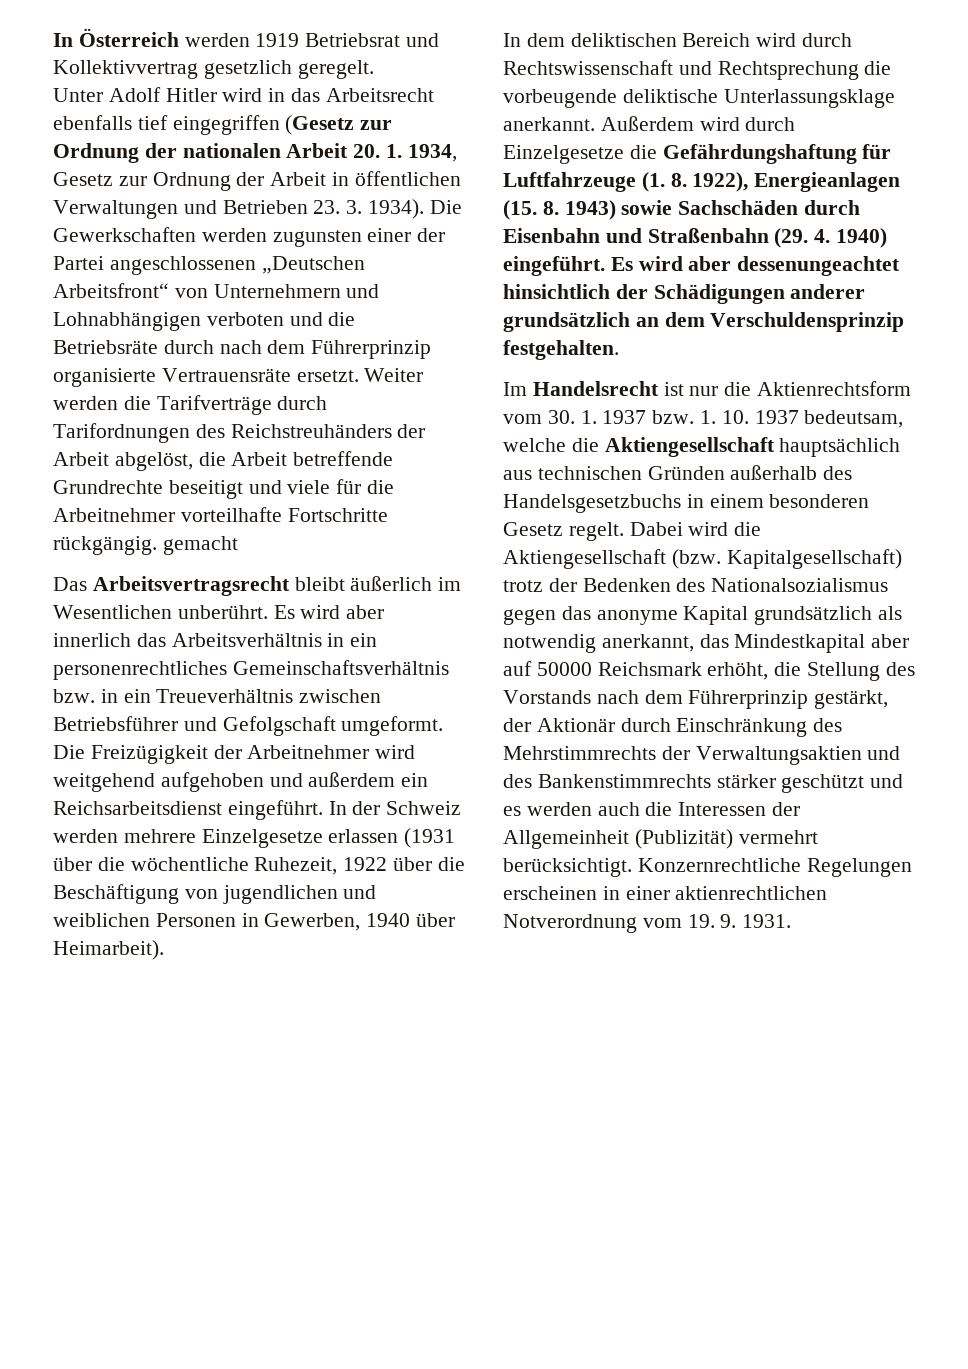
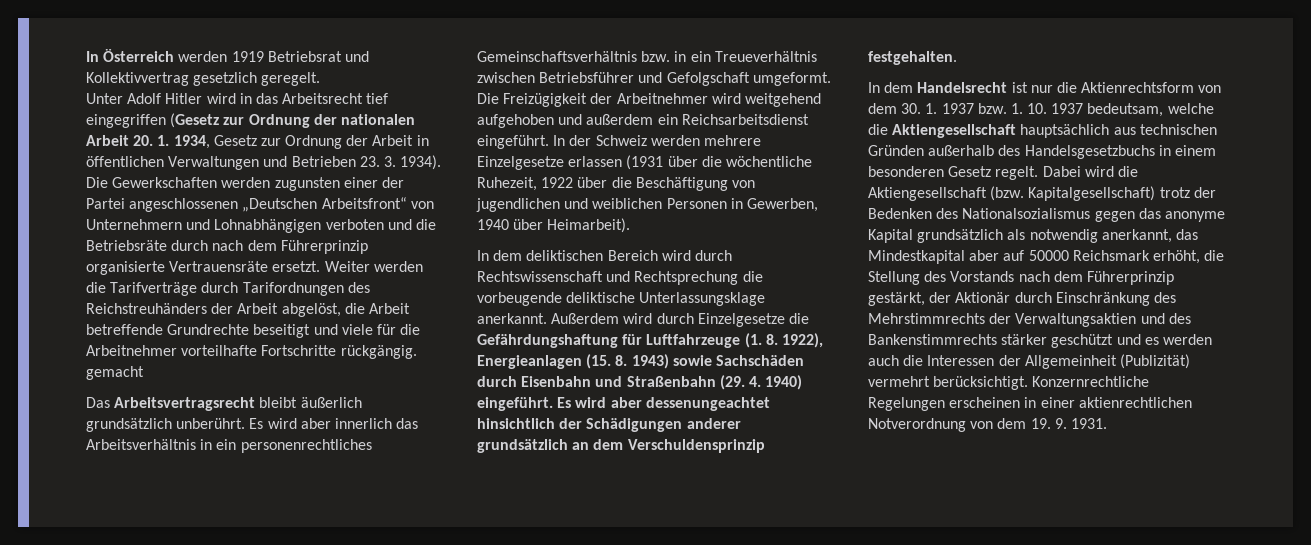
[53,115,132,130] ebenfalls -> (364, 98) none
[438,577,462,591] [53,605,172,619] im Wesentlichen -> [86,418,172,432] grundsätzlich
[503,382,527,396] Im -> [868,82,914,93] In dem
[503,414,542,424] vom -> [1198,85,1222,93] [868,103,897,114] von dem
[642,918,682,928] vom -> [970,418,1027,429] von dem

